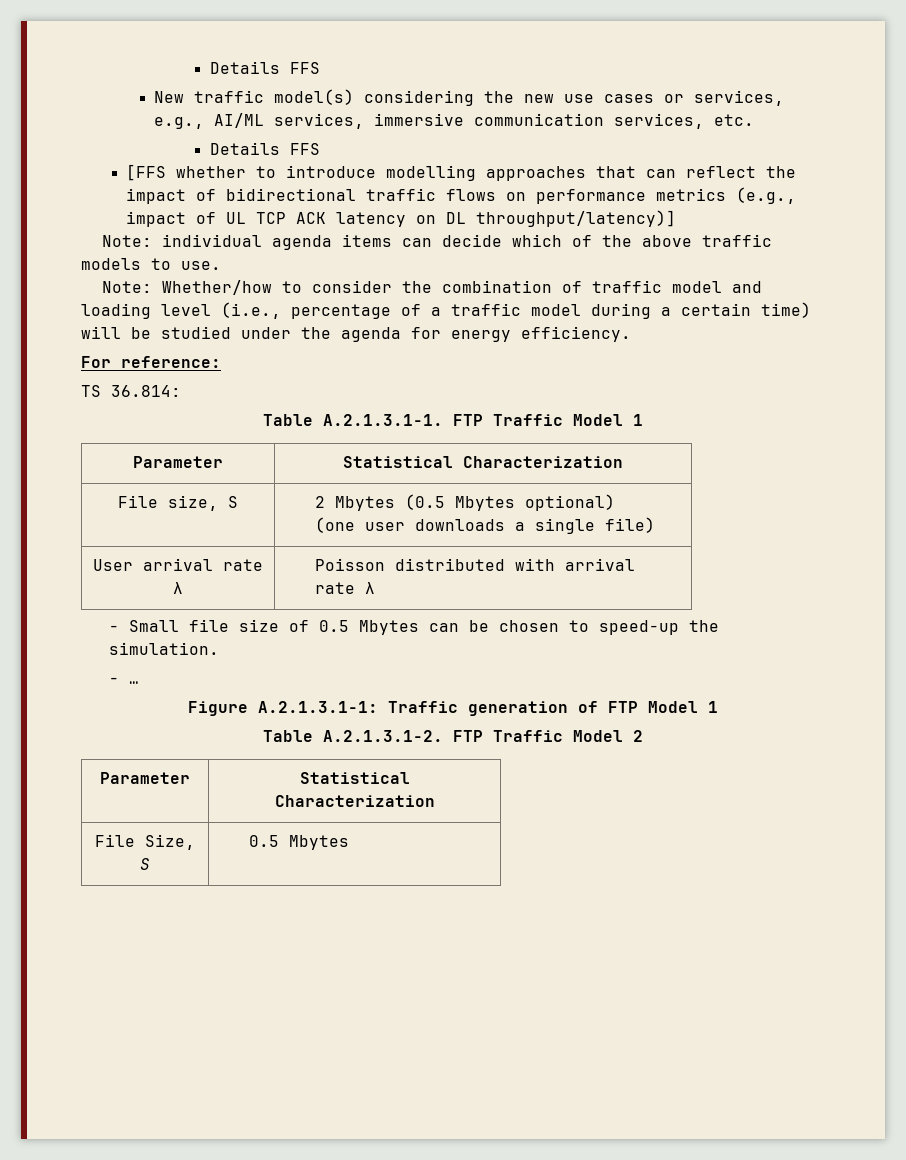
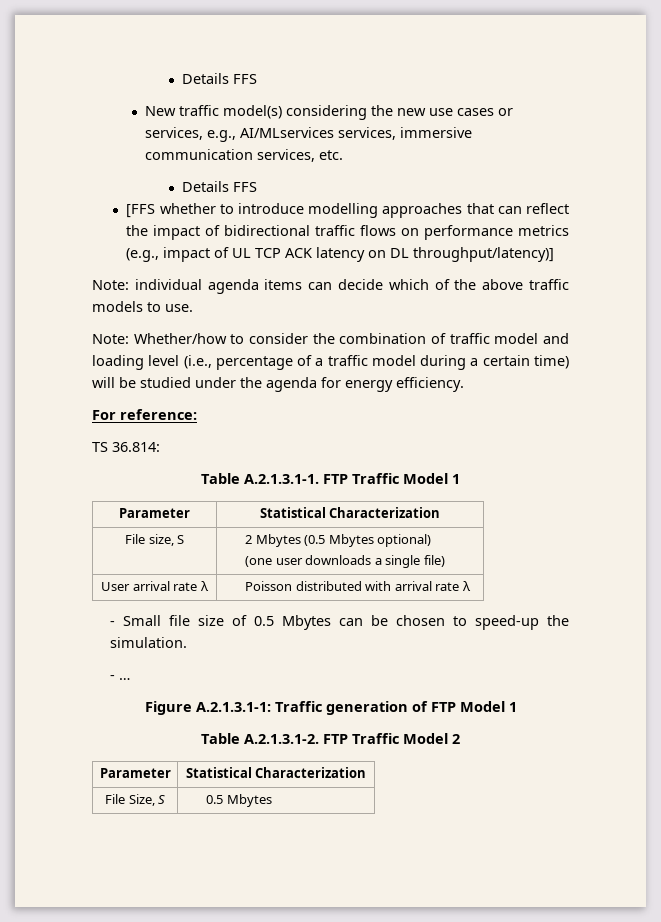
[214,113,265,128] AI/ML -> [239,127,334,138] AI/MLservices

